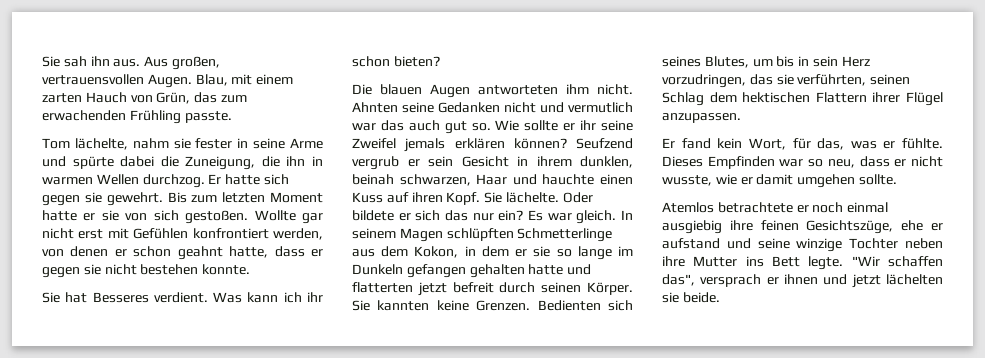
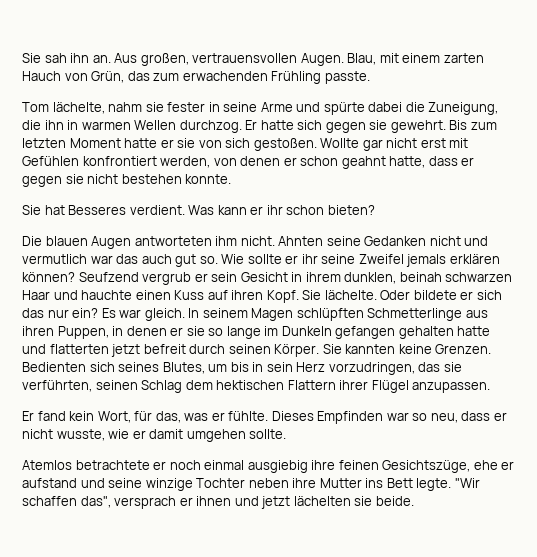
[113,59,141,67] aus. -> [92,55,111,63] an.
[283,292,302,303] ich -> [250,206,264,215] er
[399,174,471,186] schwarzen, -> [445,272,513,282] schwarzen
[381,246,509,258] dem Kokon, in dem -> [22,326,167,339] ihren Puppen, in denen

